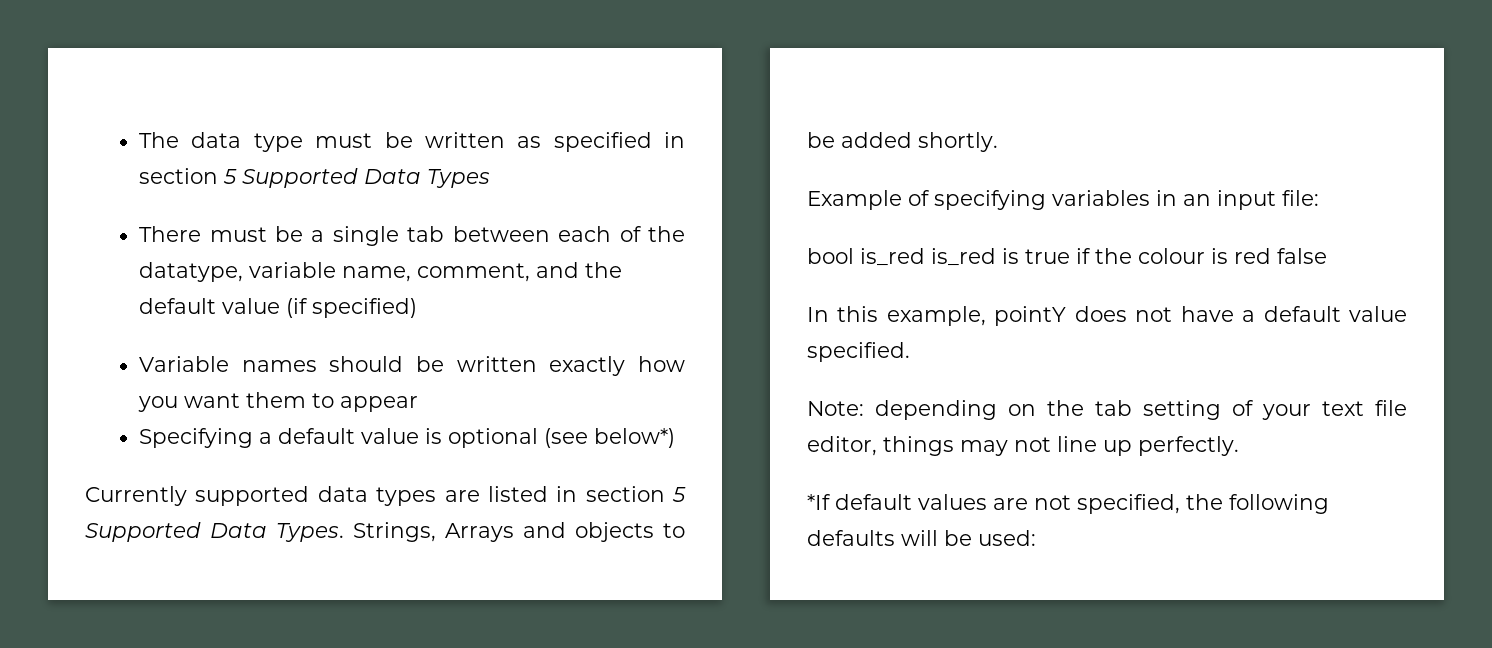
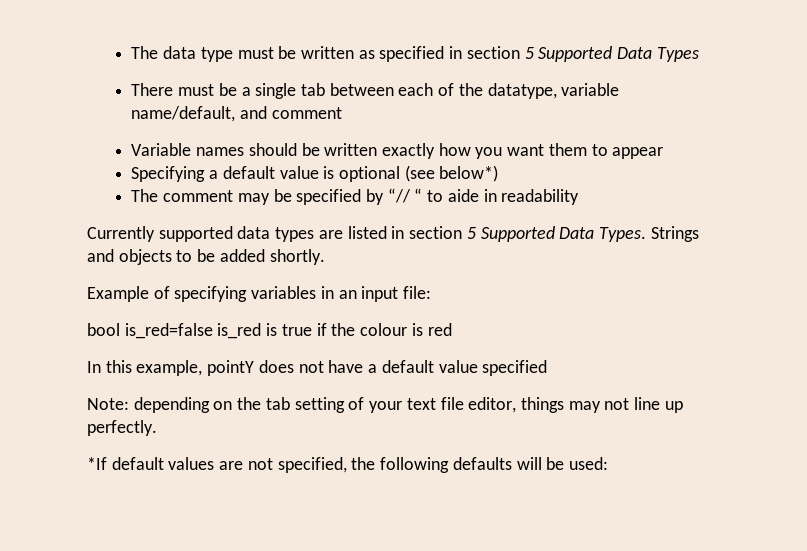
[342,262,623,282] [139,298,418,318] name, comment, and the default value (if specified) -> [131,106,342,122] name/default, and comment
(676, 438) none -> [131,188,580,205] // The comment may be specified by “// “ to aide in readability
[353,522,514,542] Strings, Arrays -> [650,226,699,242] Strings
[860,248,925,266] is_red -> [124,323,213,339] is_red=false
[1277,248,1327,264] false -> (452, 329) none
[807,342,910,362] specified. -> [482,360,548,376] specified

